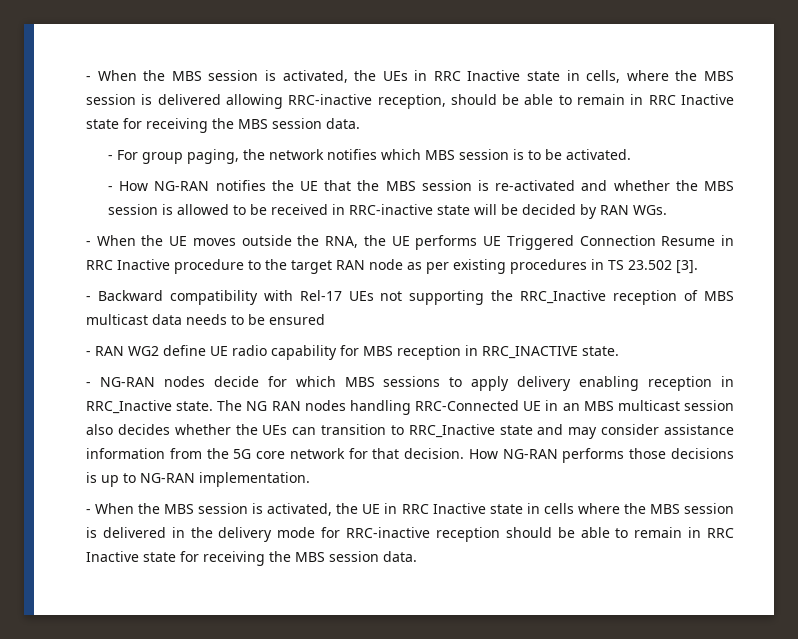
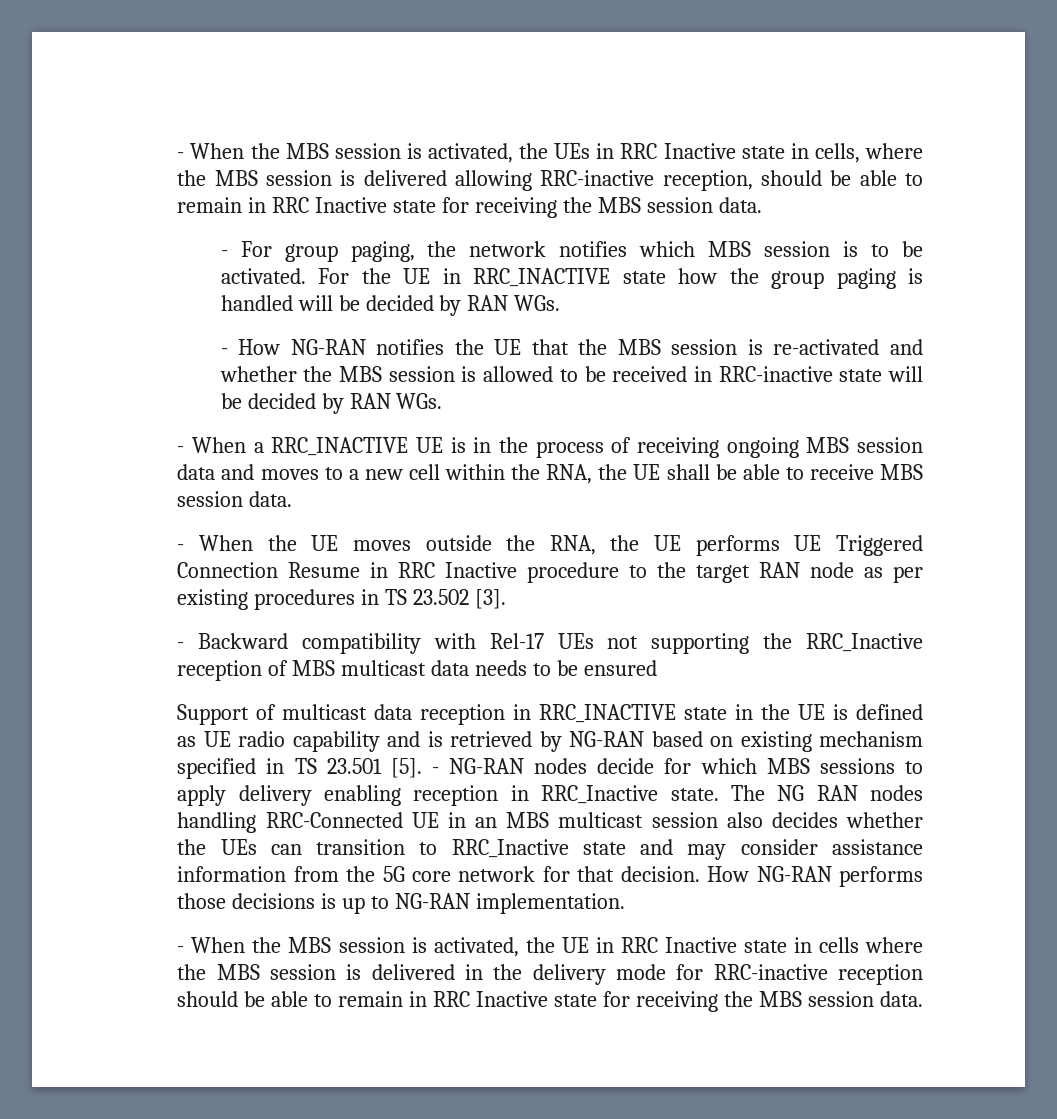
(631, 154) none -> [318,268,924,289] [220,295,561,316] For the UE in RRC_INACTIVE state how the group paging is handled will be decided by RAN WGs.
(667, 210) none -> [177,437,923,458] [177,464,924,484] [177,491,293,507] // - When a RRC_INACTIVE UE is in the process of receiving ongoing MBS session data and moves to a new cell within the RNA, the UE shall be able to receive MBS session data.
[85,345,619,360] - RAN WG2 define UE radio capability for MBS reception in RRC_INACTIVE state. // -> [177,704,923,725] [177,731,923,752] [177,758,422,779] Support of multicast data reception in RRC_INACTIVE state in the UE is defined as UE radio capability and is retrieved by NG-RAN based on existing mechanism specified in TS 23.501 [5].

